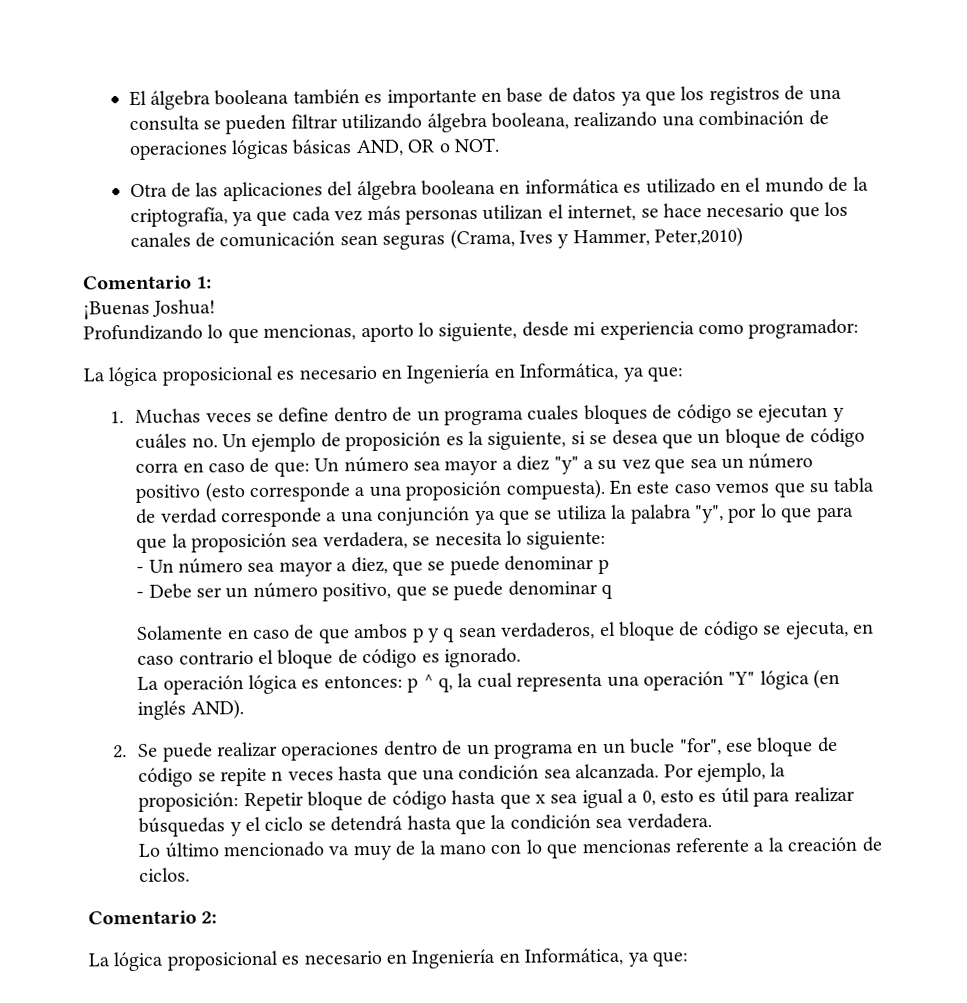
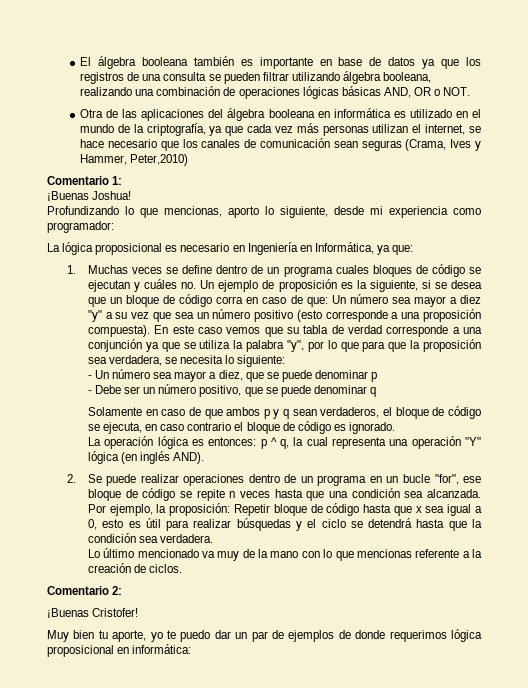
[88,947,688,972] La lógica proposicional es necesario en Ingeniería en Informática, ya que: -> [47,608,139,618] [47,629,482,642] [47,644,192,657] ¡Buenas Cristofer! // Muy bien tu aporte, yo te puedo dar un par de ejemplos de donde requerimos lógica proposicional en informática:

